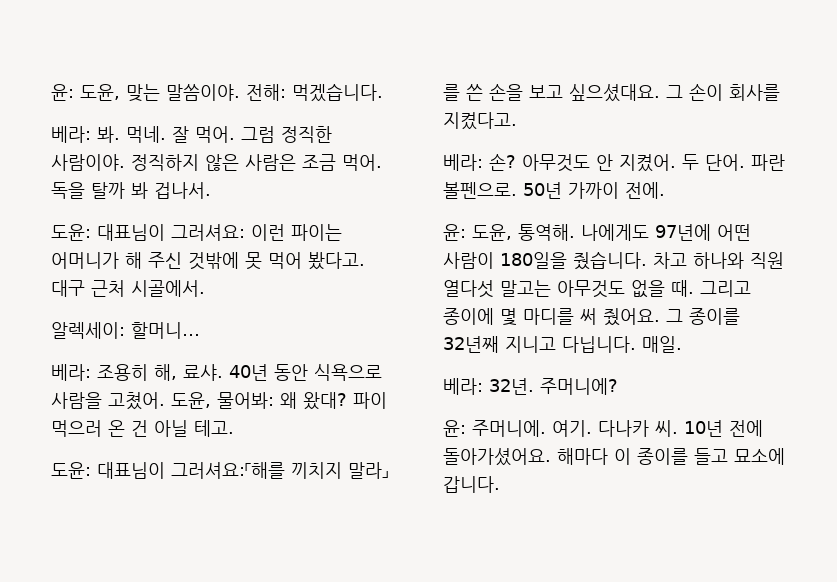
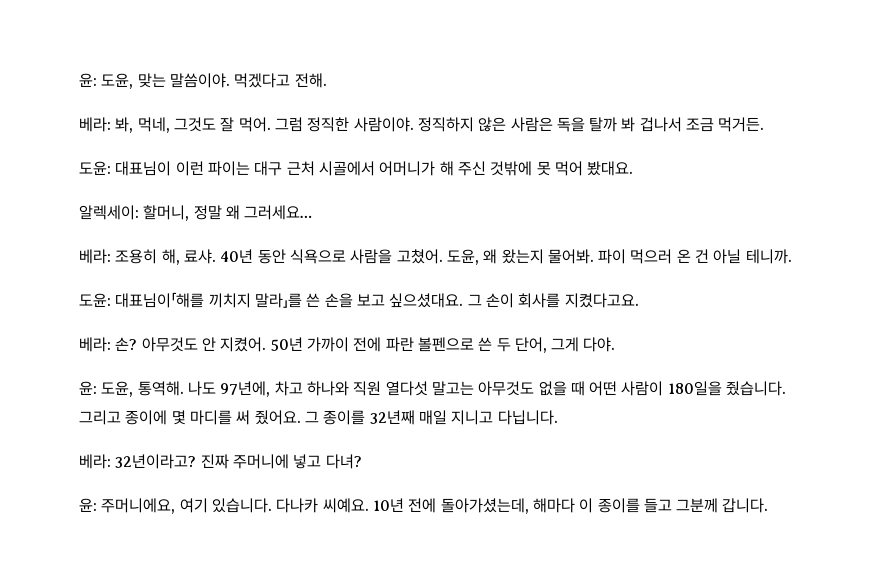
[246,83,383,102] [51,126,166,143] 전해: 먹겠습니다. // 베라: 봐. 먹네. -> [234,73,327,88] [79,117,216,133] 먹겠다고 전해. // 베라: 봐, 먹네, 그것도
[302,154,382,171] 조금 먹어. -> (553, 124) none
[154,182,211,199] [51,224,245,241] 겁나서. // 도윤: 대표님이 그러셔요: -> [639,117,765,132] [79,161,172,176] 겁나서 조금 먹거든. // 도윤: 대표님이
(342, 232) none -> [254,161,375,176] 대구 근처 시골에서
[308,252,365,270] [51,280,205,297] [51,322,200,339] 봤다고. 대구 근처 시골에서. // 알렉세이: 할머니… -> [587,161,634,176] [79,205,313,221] 봤대요. // 알렉세이: 할머니, 정말 왜 그러세요…
[217,392,347,410] 물어봐: 왜 왔대? -> [483,249,594,264] 왜 왔는지 물어봐.
[194,420,234,437] [51,462,245,479] 테고. // 도윤: 대표님이 그러셔요: -> [745,249,792,264] [79,293,172,308] 테니까. // 도윤: 대표님이
[443,112,517,130] 지켰다고. -> [564,293,639,308] 지켰다고요.
[682,154,785,171] [443,182,665,199] [443,224,751,241] [443,251,647,270] 두 단어. 파란 볼펜으로. 50년 가까이 전에. // 윤: 도윤, 통역해. 나에게도 97년에 어떤 사람이 180일을 줬습니다. -> [270,337,616,353] [79,381,271,397] 50년 가까이 전에 파란 볼펜으로 쓴 두 단어, 그게 다야. // 윤: 도윤, 통역해. 나도 97년에,
[671,280,694,297] 때. -> [570,381,787,396] 때 어떤 사람이 180일을 줬습니다.
(499, 344) none -> [418,410,447,425] 매일
[642,336,682,353] [443,378,618,395] [443,420,678,437] 매일. // 베라: 32년. 주머니에? // 윤: 주머니에. 여기. 다나카 씨. -> [79,454,362,469] [79,498,369,514] // 베라: 32년이라고? 진짜 주머니에 넣고 다녀? // 윤: 주머니에요, 여기 있습니다. 다나카 씨예요.
[443,448,551,466] 돌아가셨어요. -> [440,498,529,514] 돌아가셨는데,
[734,448,785,465] 묘소에 -> [676,498,719,513] 그분께

